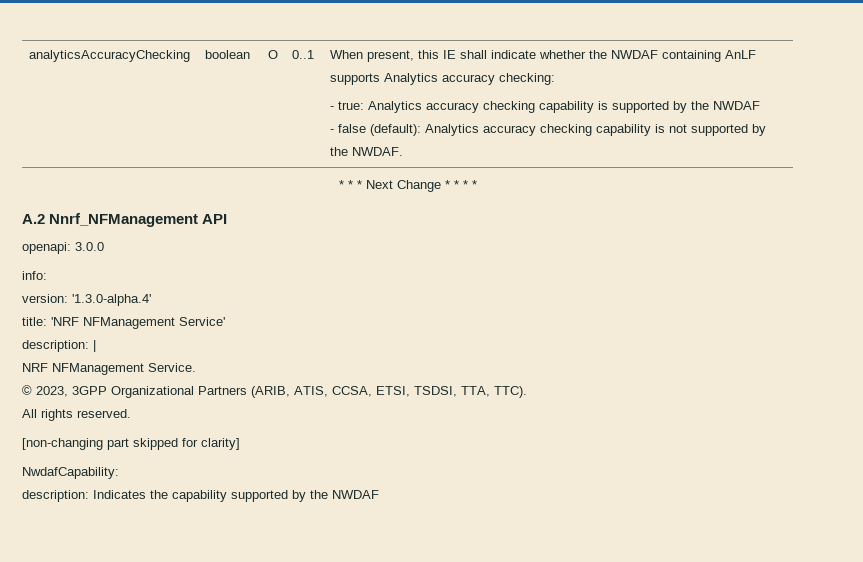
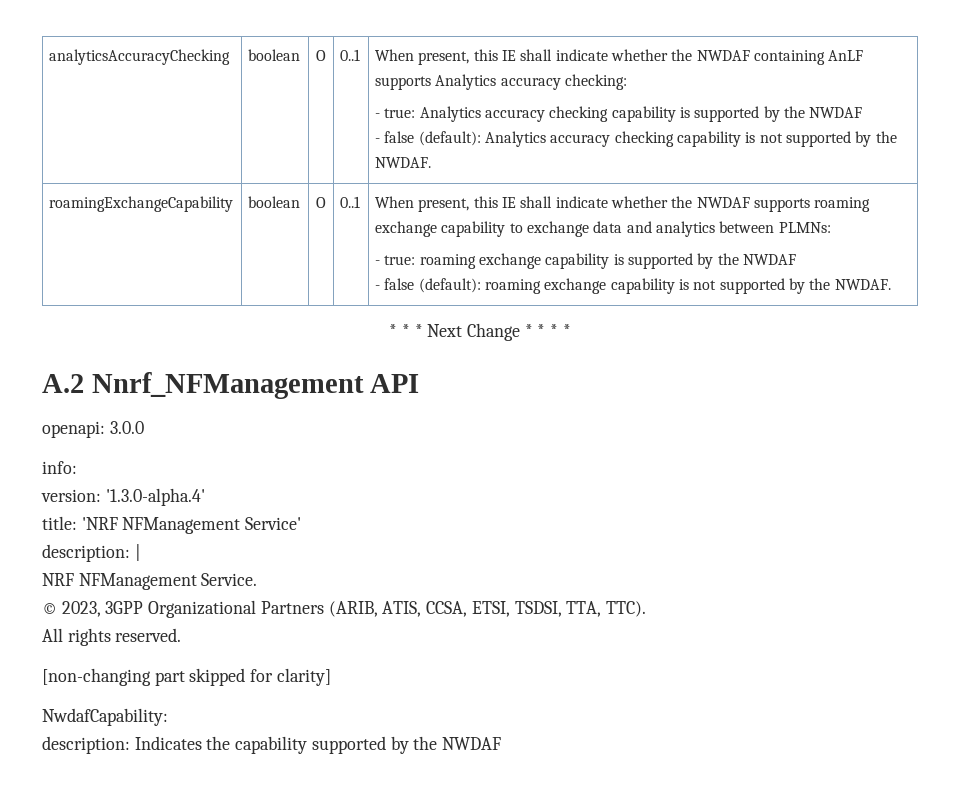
(404, 151) none -> [49,196,234,212] [248,196,301,208] [316,197,326,208] [340,196,361,208] [375,196,871,212] [375,221,831,237] [375,253,796,269] [375,278,891,294] // roamingExchangeCapability | boolean | O | 0..1 | When present, this IE shall indicate whether the NWDAF supports roaming exchange capability to exchange data and analytics between PLMNs: // - true: roaming exchange capability is supported by the NWDAF // - false (default): roaming exchange capability is not supported by the NWDAF.

